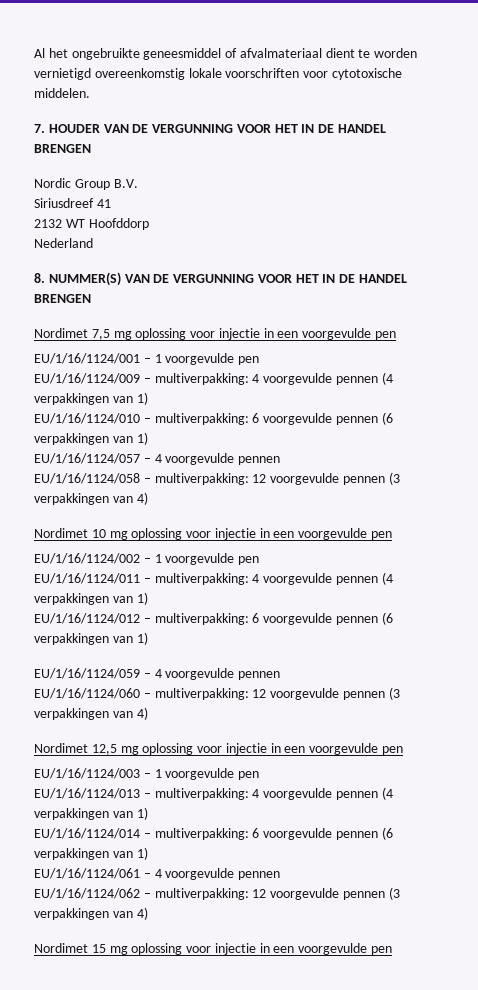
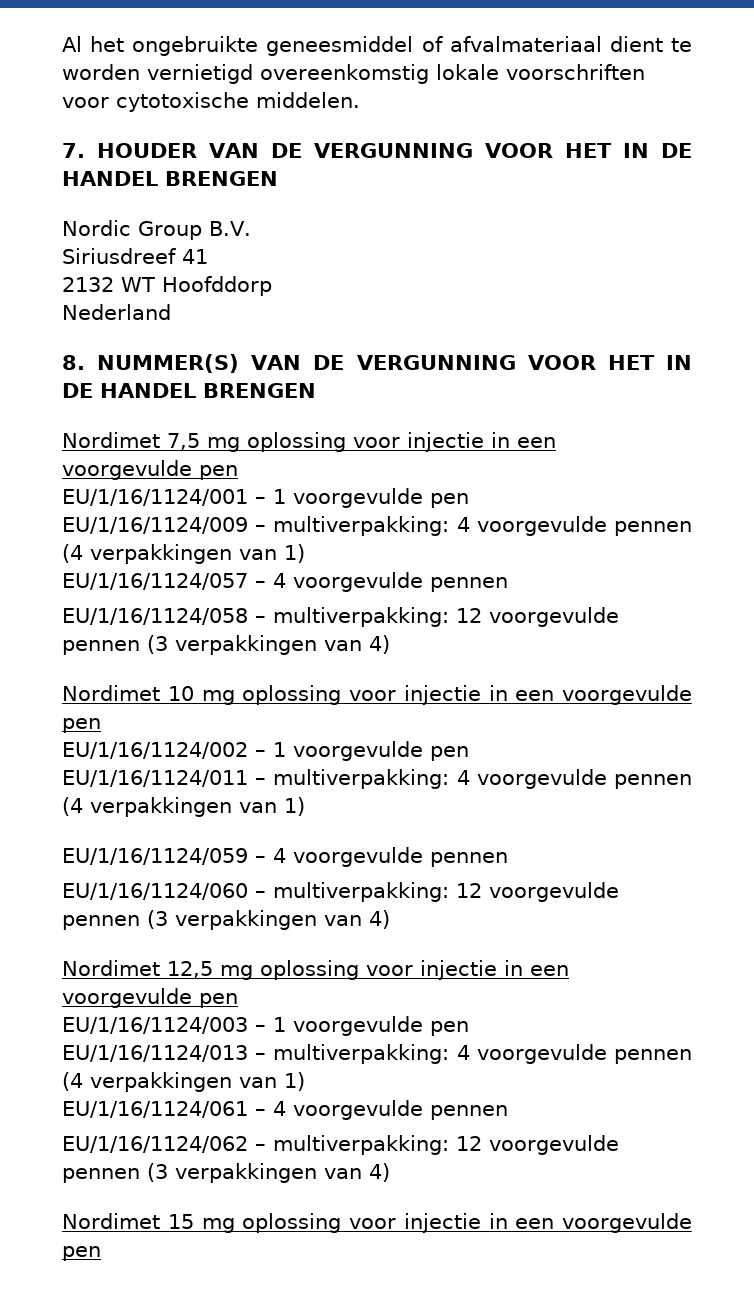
[34,412,393,425] [34,432,148,445] // EU/1/16/1124/010 – multiverpakking: 6 voorgevulde pennen (6 verpakkingen van 1) -> (305, 553) none
[34,612,393,625] [34,632,148,645] // EU/1/16/1124/012 – multiverpakking: 6 voorgevulde pennen (6 verpakkingen van 1) -> (305, 806) none
[34,827,393,840] [34,847,148,860] // EU/1/16/1124/014 – multiverpakking: 6 voorgevulde pennen (6 verpakkingen van 1) -> (305, 1081) none

